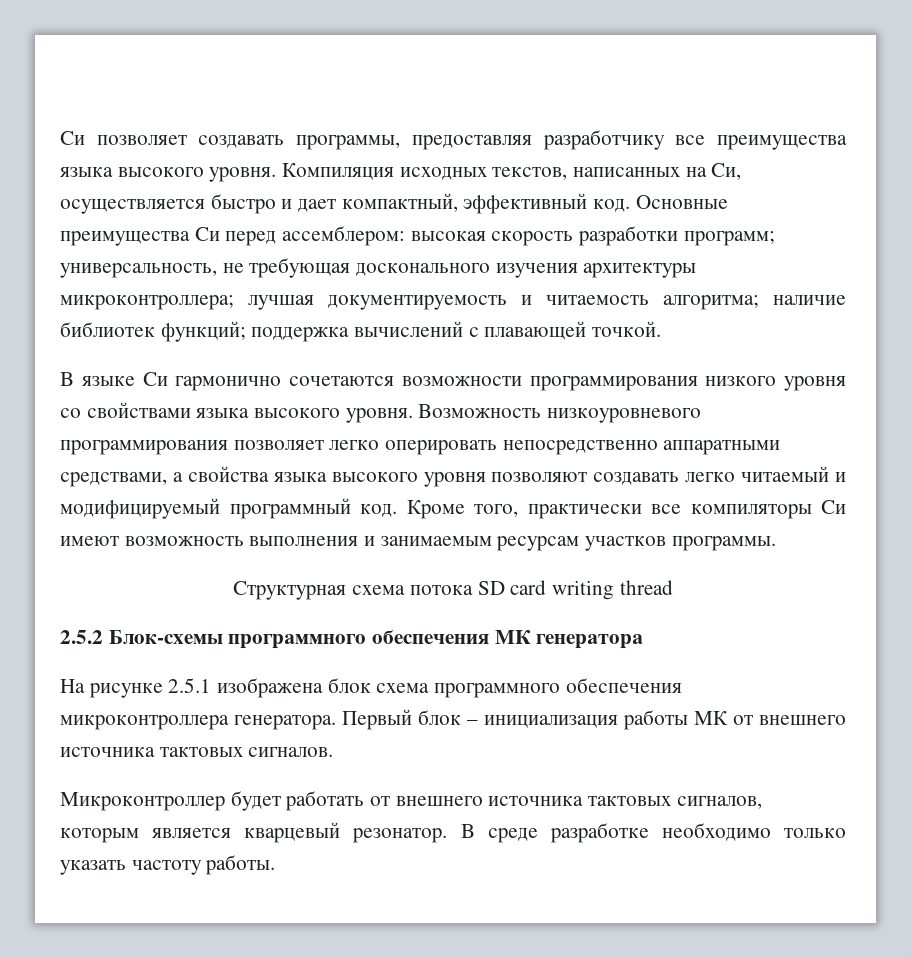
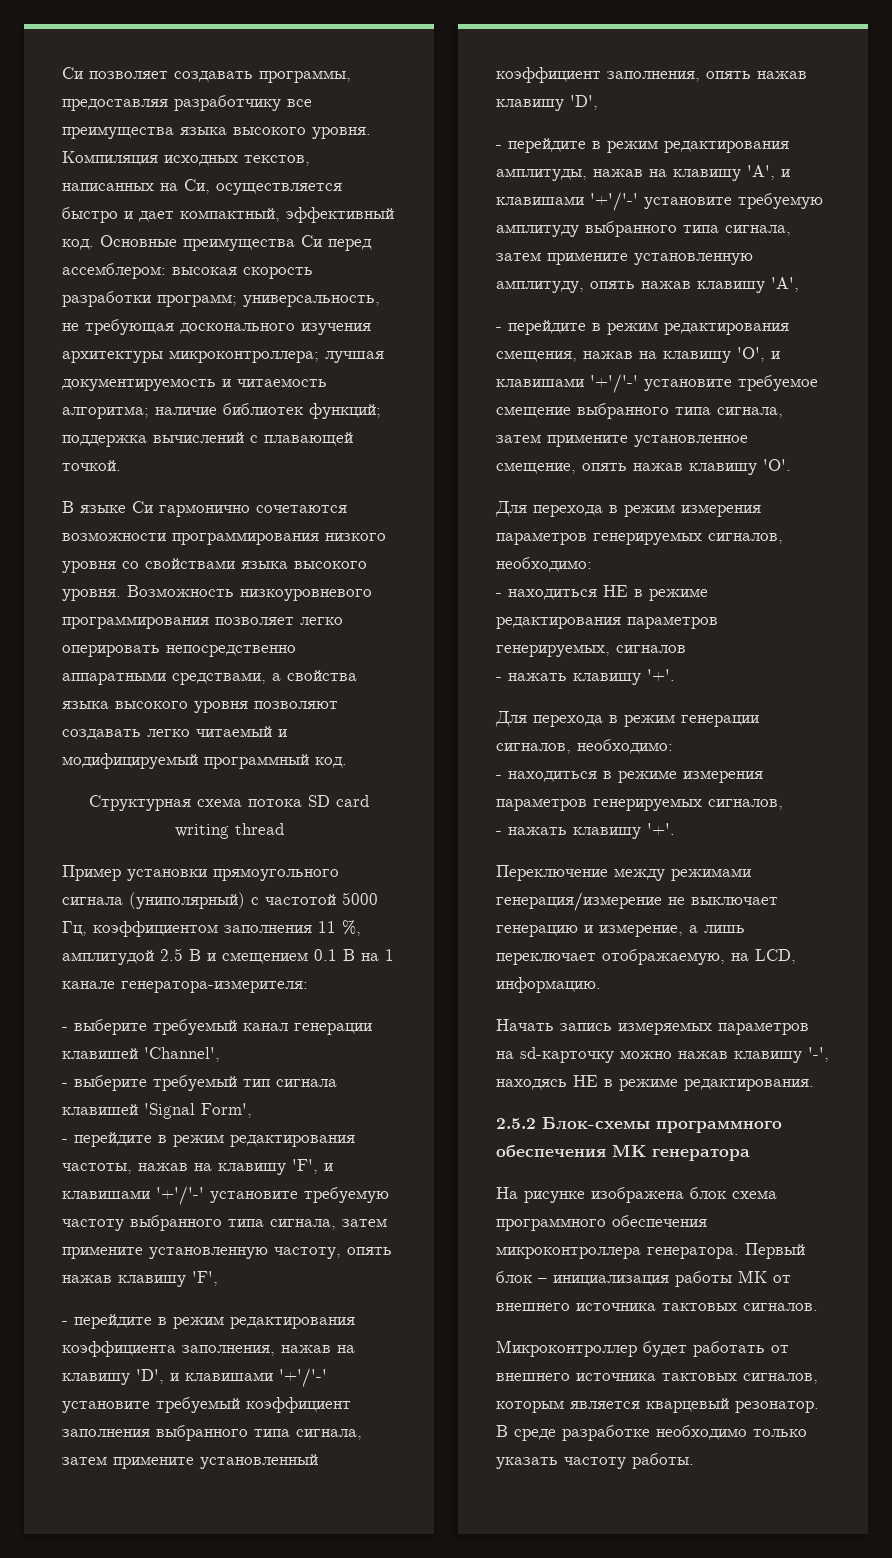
[406,500,846,519] [60,536,776,551] Кроме того, практически все компиляторы Си имеют возможность выполнения и занимаемым ресурсам участков программы. -> (347, 762) none
(673, 587) none -> [62,865,339,881] [62,892,378,909] [62,920,361,937] [62,948,394,965] [62,980,308,993] [62,1019,372,1035] [62,1047,220,1062] [62,1075,337,1091] [62,1103,252,1119] [62,1132,355,1147] [62,1159,333,1175] [62,1186,389,1205] [62,1215,387,1231] [62,1246,392,1259] [62,1271,218,1287] [62,1314,355,1329] [62,1341,355,1357] [62,1368,327,1387] [62,1397,351,1413] [62,1425,362,1441] [62,1454,318,1469] [496,67,807,83] [496,95,598,111] [496,138,789,153] [496,165,790,181] [496,192,823,211] [496,221,791,237] [496,252,753,265] [496,277,799,293] [496,320,789,335] [496,347,780,363] [496,374,818,393] [496,403,783,419] [496,434,748,447] [496,459,791,475] [495,501,761,517] [496,532,783,545] [496,557,592,572] [496,585,708,601] [496,616,718,629] [496,644,686,657] [496,669,675,685] [495,711,759,727] [496,739,673,754] [496,770,763,783] [496,798,783,811] [496,823,675,839] [496,865,751,881] [496,892,778,911] [496,924,745,937] [496,949,796,965] [496,977,601,993] [496,1019,809,1035] [496,1047,829,1063] [496,1075,814,1091] // Пример установки прямоугольного сигнала (униполярный) с частотой 5000 Гц, коэффициентом заполнения 11 %, амплитудой 2.5 В и смещением 0.1 В на 1 канале генератора-измерителя: // - выберите требуемый канал генерации клавишей 'Channel', // - выберите требуемый тип сигнала клавишей 'Signal Form', // - перейдите в режим редактирования частоты, нажав на клавишу 'F', и клавишами '+'/'-' установите требуемую частоту выбранного типа сигнала, затем примените установленную частоту, опять нажав клавишу 'F', // - перейдите в режим редактирования коэффициента заполнения, нажав на клавишу 'D', и клавишами '+'/'-' установите требуемый коэффициент заполнения выбранного типа сигнала, затем примените установленный коэффициент заполнения, опять нажав клавишу 'D', // - перейдите в режим редактирования амплитуды, нажав на клавишу 'A', и клавишами '+'/'-' установите требуемую амплитуду выбранного типа сигнала, затем примените установленную амплитуду, опять нажав клавишу 'A', // - перейдите в режим редактирования смещения, нажав на клавишу 'O', и клавишами '+'/'-' установите требуемое смещение выбранного типа сигнала, затем примените установленное смещение, опять нажав клавишу 'O'. // Для перехода в режим измерения параметров генерируемых сигналов, необходимо: // - находиться НЕ в режиме редактирования параметров генерируемых, сигналов // - нажать клавишу '+'. // Для перехода в режим генерации сигналов, необходимо: // - находиться в режиме измерения параметров генерируемых сигналов, // - нажать клавишу '+'. // Переключение между режимами генерация/измерение не выключает генерацию и измерение, а лишь переключает отображаемую, на LCD, информацию. // Начать запись измеряемых параметров на sd-карточку можно нажав клавишу '-', находясь НЕ в режиме редактирования.
[168,678,212,693] 2.5.1 -> (585, 1197) none

